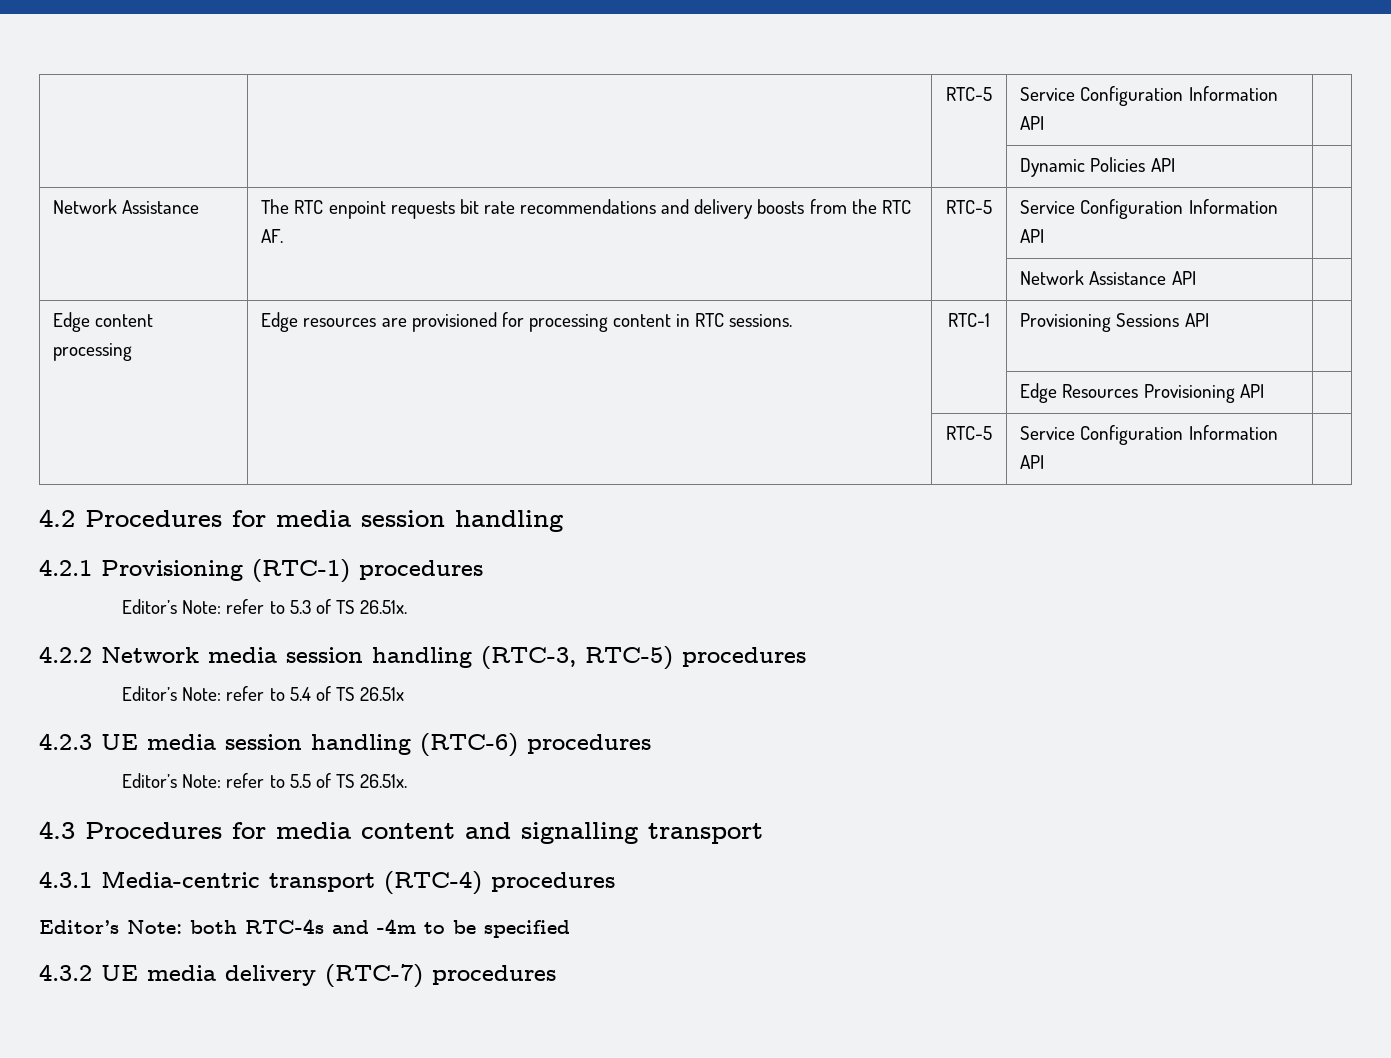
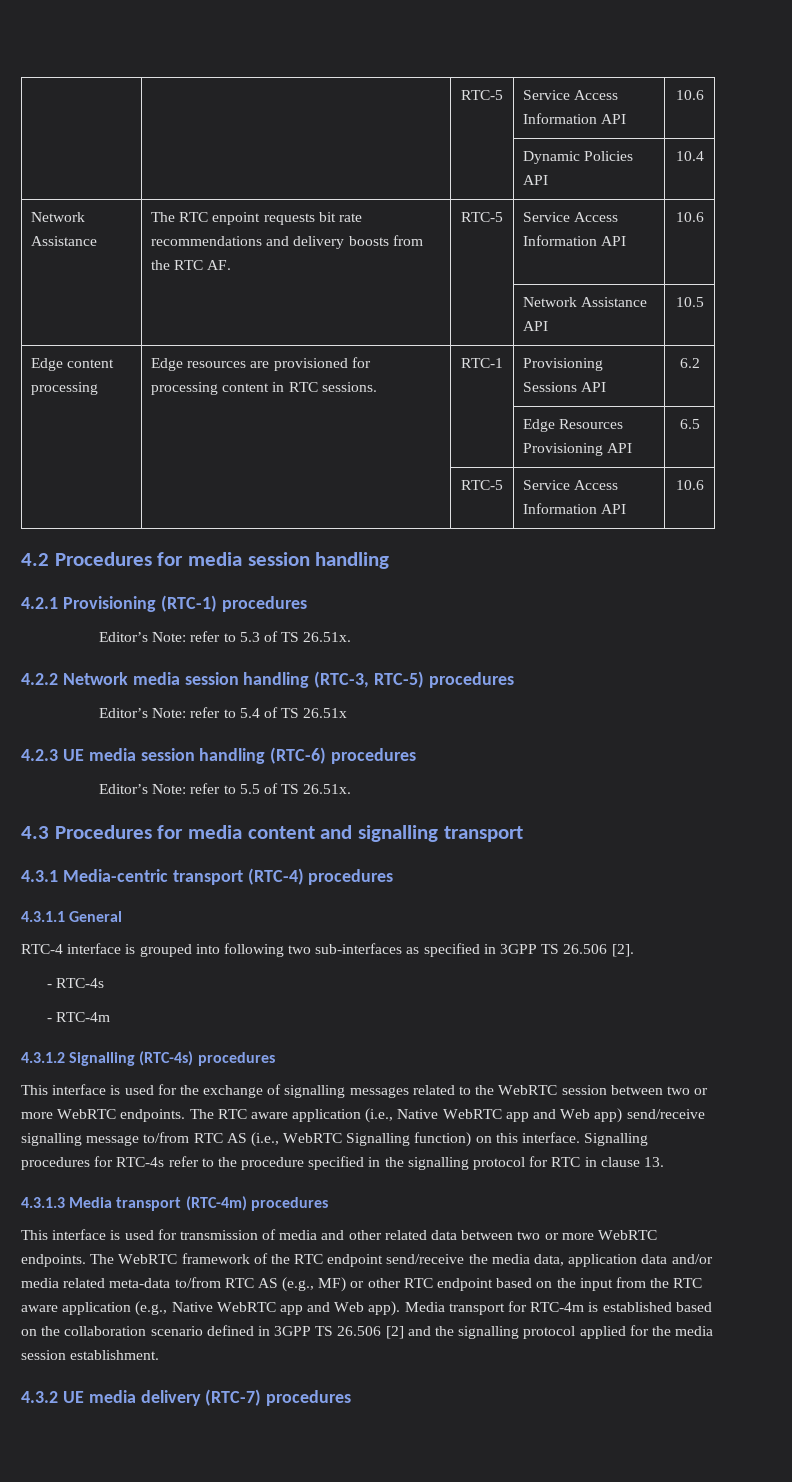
[946,87,992,101] [1020,86,1278,106] [1020,116,1045,130] | | RTC-5 | Service Configuration Information API | -> [461,90,503,100] [523,90,619,100] [523,113,627,124] [675,90,704,100] | | RTC-5 | Service Access Information API | 10.6
(1175, 165) none -> [675,151,704,161] 10.4
[1080,199,1278,219] [1020,229,1045,243] Configuration Information API | -> [574,212,619,222] [523,235,627,246] [675,212,704,222] Access Information API | 10.6
(1196, 278) none -> [675,297,704,307] 10.5
(1209, 320) none -> [679,358,700,368] 6.2
[946,426,992,440] [1020,425,1278,445] [1020,455,1045,469] // | | RTC-5 | Service Configuration Information API | -> [679,419,700,429] [461,480,503,490] [523,480,619,490] [523,503,627,514] [675,480,704,490] 6.5 // | | RTC-5 | Service Access Information API | 10.6
[39,919,570,938] Editor’s Note: both RTC-4s and -4m to be specified -> [21,911,123,922] [21,943,634,957] [47,978,105,988] [47,1012,111,1022] [21,1051,275,1066] [21,1084,709,1098] [21,1108,705,1123] [21,1132,649,1147] [21,1156,664,1170] [21,1196,328,1211] [21,1229,657,1240] [21,1253,713,1267] [21,1277,703,1292] [21,1301,712,1316] [21,1325,714,1339] [21,1350,160,1360] 4.3.1.1 General // RTC-4 interface is grouped into following two sub-interfaces as specified in 3GPP TS 26.506 [2]. // - RTC-4s // - RTC-4m // 4.3.1.2 Signalling (RTC-4s) procedures // This interface is used for the exchange of signalling messages related to the WebRTC session between two or more WebRTC endpoints. The RTC aware application (i.e., Native WebRTC app and Web app) send/receive signalling message to/from RTC AS (i.e., WebRTC Signalling function) on this interface. Signalling procedures for RTC-4s refer to the procedure specified in the signalling protocol for RTC in clause 13. // 4.3.1.3 Media transport (RTC-4m) procedures // This interface is used for transmission of media and other related data between two or more WebRTC endpoints. The WebRTC framework of the RTC endpoint send/receive the media data, application data and/or media related meta-data to/from RTC AS (e.g., MF) or other RTC endpoint based on the input from the RTC aware application (e.g., Native WebRTC app and Web app). Media transport for RTC-4m is established based on the collaboration scenario defined in 3GPP TS 26.506 [2] and the signalling protocol applied for the media session establishment.

